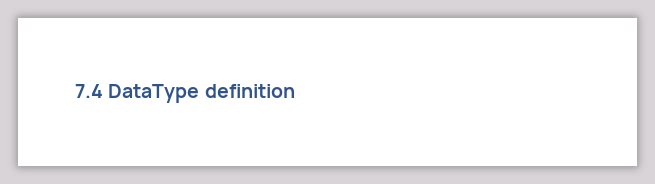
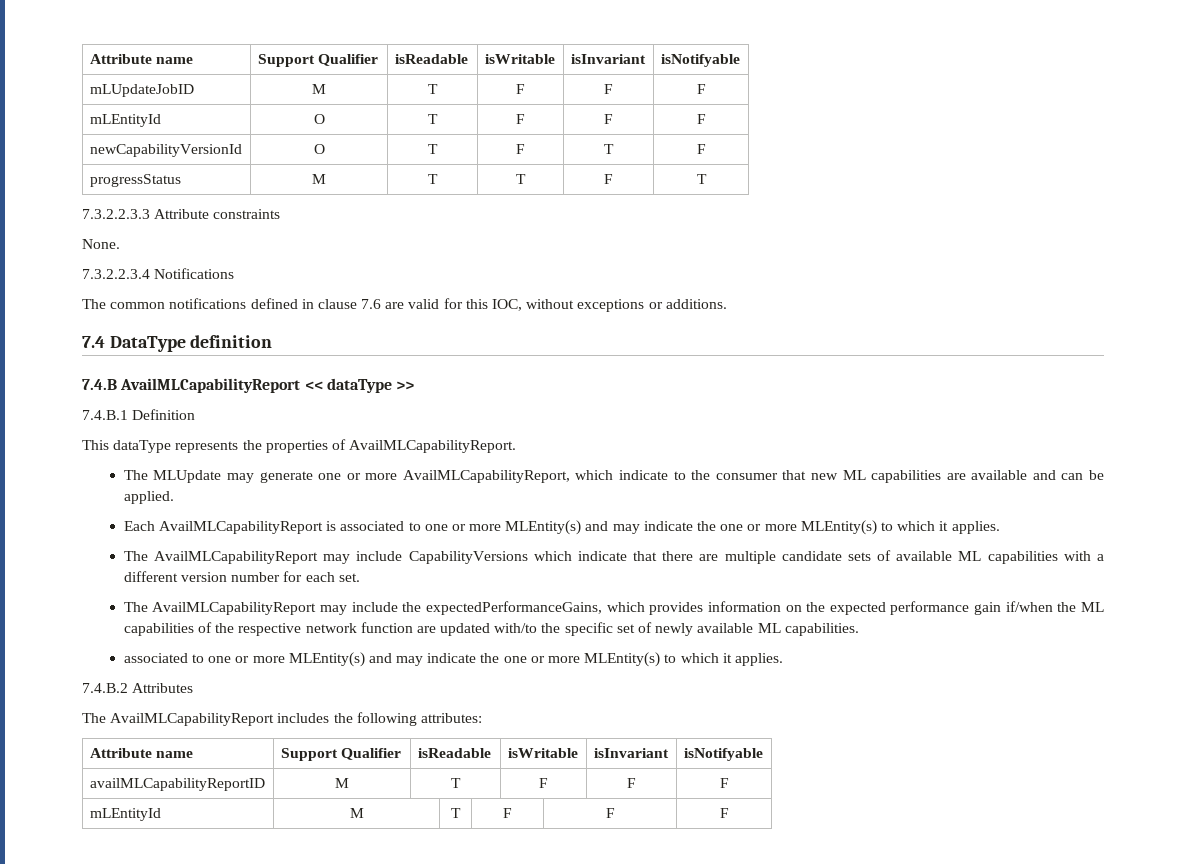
[75,84,295,103] 7.4 DataType definition -> [89,54,193,64] [257,54,378,67] [394,54,468,64] [484,54,555,64] [570,54,646,64] [660,54,740,67] [89,84,194,97] [312,84,326,94] [428,84,438,94] [516,84,525,94] [604,84,613,94] [696,84,706,94] [89,114,161,127] [313,114,325,124] [428,114,438,124] [516,114,525,124] [604,114,613,124] [696,114,706,124] [89,144,242,157] [313,144,325,154] [428,144,438,154] [516,144,525,154] [604,144,614,154] [696,144,706,154] [89,174,181,187] [312,174,326,184] [428,174,438,184] [516,174,526,184] [604,174,613,184] [696,174,707,184] [82,209,281,219] [82,239,120,249] [82,268,235,279] [82,298,727,312] [82,335,273,352] [82,378,415,393] [82,409,196,420] [82,439,517,453] [123,470,1104,483] [123,491,174,504] [123,520,1000,535] [123,550,1105,564] [123,571,360,582] [123,601,1104,615] [123,622,859,636] [123,652,783,667] [82,683,194,693] [82,712,482,726] [89,748,193,758] [280,748,401,761] [417,748,491,758] [507,748,578,758] [593,748,669,758] [683,748,763,761] [89,778,265,791] [335,778,349,788] [451,778,461,788] [539,778,548,788] [627,778,636,788] [719,778,729,788] [89,808,161,821] [349,808,364,818] [451,808,461,818] [503,808,512,818] [605,808,615,818] [719,808,729,818] Attribute name | Support Qualifier | isReadable | isWritable | isInvariant | isNotifyable // mLUpdateJobID | M | T | F | F | F // mLEntityId | O | T | F | F | F // newCapabilityVersionId | O | T | F | T | F // progressStatus | M | T | T | F | T // 7.3.2.2.3.3 Attribute constraints // None. // 7.3.2.2.3.4 Notifications // The common notifications defined in clause 7.6 are valid for this IOC, without exceptions or additions. // 7.4 DataType definition // 7.4.B AvailMLCapabilityReport << dataType >> // 7.4.B.1 Definition // This dataType represents the properties of AvailMLCapabilityReport. // The MLUpdate may generate one or more AvailMLCapabilityReport, which indicate to the consumer that new ML capabilities are available and can be applied. // Each AvailMLCapabilityReport is associated to one or more MLEntity(s) and may indicate the one or more MLEntity(s) to which it applies. // The AvailMLCapabilityReport may include CapabilityVersions which indicate that there are multiple candidate sets of available ML capabilities with a different version number for each set. // The AvailMLCapabilityReport may include the expectedPerformanceGains, which provides information on the expected performance gain if/when the ML capabilities of the respective network function are updated with/to the specific set of newly available ML capabilities. // associated to one or more MLEntity(s) and may indicate the one or more MLEntity(s) to which it applies. // 7.4.B.2 Attributes // The AvailMLCapabilityReport includes the following attributes: // Attribute name | Support Qualifier | isReadable | isWritable | isInvariant | isNotifyable // availMLCapabilityReportID | M | T | F | F | F // mLEntityId | M | T | F | F | F

